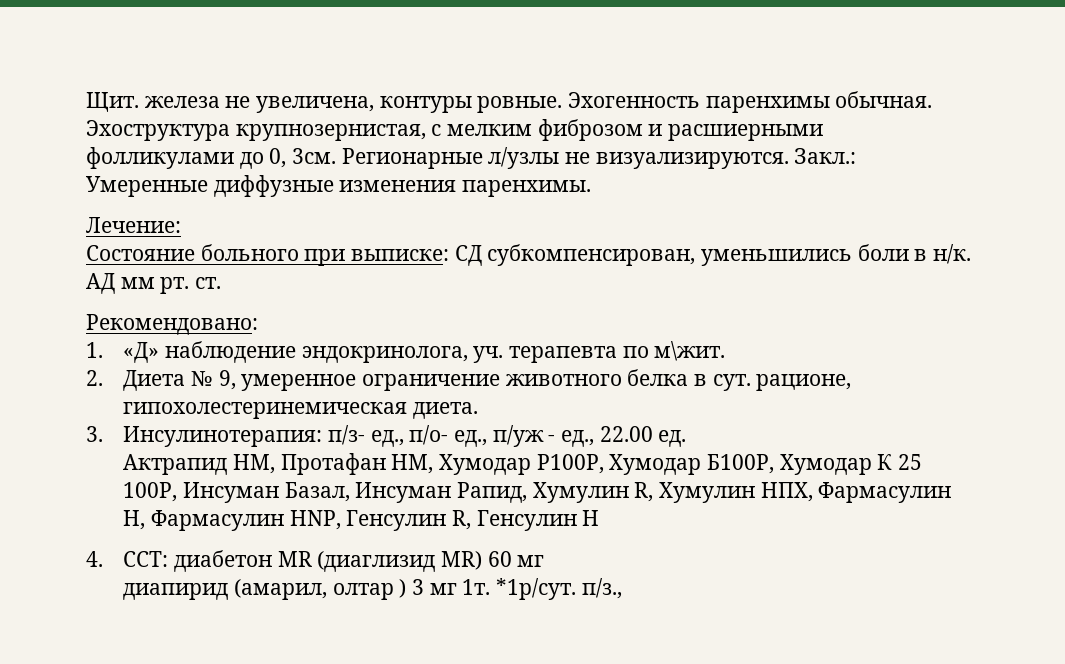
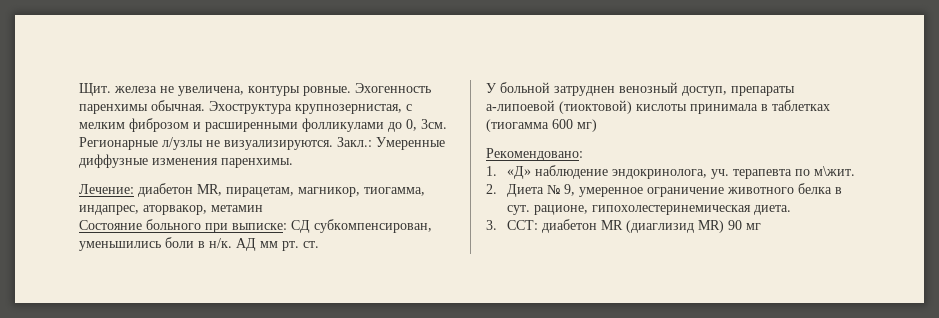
[668,124,824,141] расшиерными -> [205,122,298,132] расширенными
(181, 225) none -> [138,183,425,197] [79,205,263,215] диабетон MR, пирацетам, магникор, тиогамма, индапрес, аторвакор, метамин
(222, 283) none -> [486,82,795,96] [486,100,830,114] [486,119,597,132] // У больной затруднен венозный доступ, препараты а-липоевой (тиоктовой) кислоты принимала в таблетках (тиогамма 600 мг)
[123,425,687,447] [123,453,922,475] [123,482,952,503] [123,510,600,531] [86,551,103,567] Инсулинотерапия: п/з- ед., п/о- ед., п/уж - ед., 22.00 ед. // Актрапид НМ, Протафан НМ, Хумодар Р100Р, Хумодар Б100Р, Хумодар К 25 100Р, Инсуман Базал, Инсуман Рапид, Хумулин R, Хумулин НПХ, Фармасулин Н, Фармасулин НNР, Генсулин R, Генсулин Н // 4. -> (497, 225) none
[487,551,545,567] [123,578,622,600] 60 мг // диапирид (амарил, олтар ) 3 мг 1т. *1р/сут. п/з., -> [727,220,761,230] 90 мг

